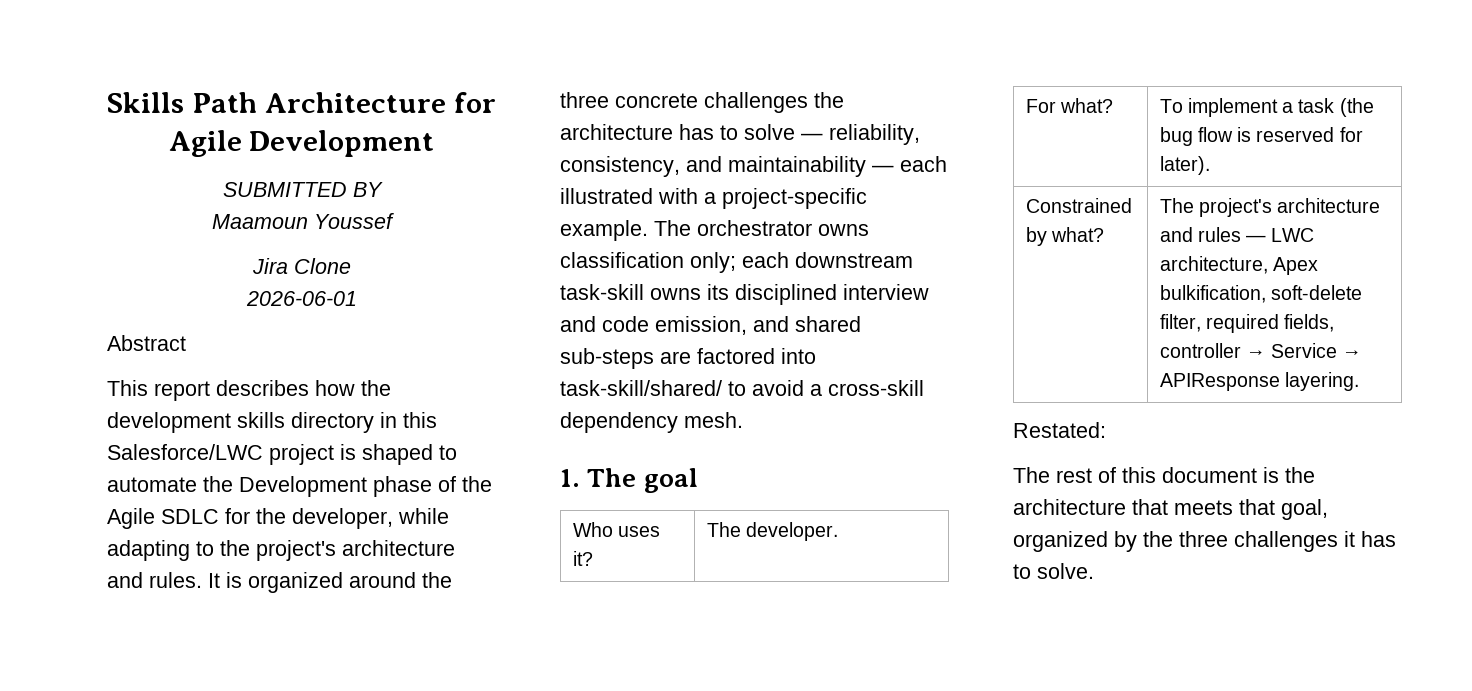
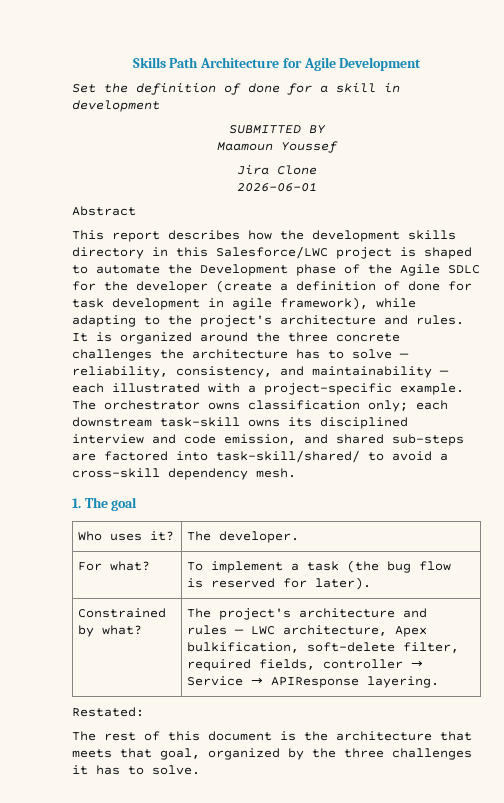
(435, 143) none -> [72,83,400,95] [72,100,160,112] // Set the definition of done for a skill in development
[292,508,393,529] developer, -> [136,280,472,293] [72,297,368,310] developer (create a definition of done for task development in agile framework),

